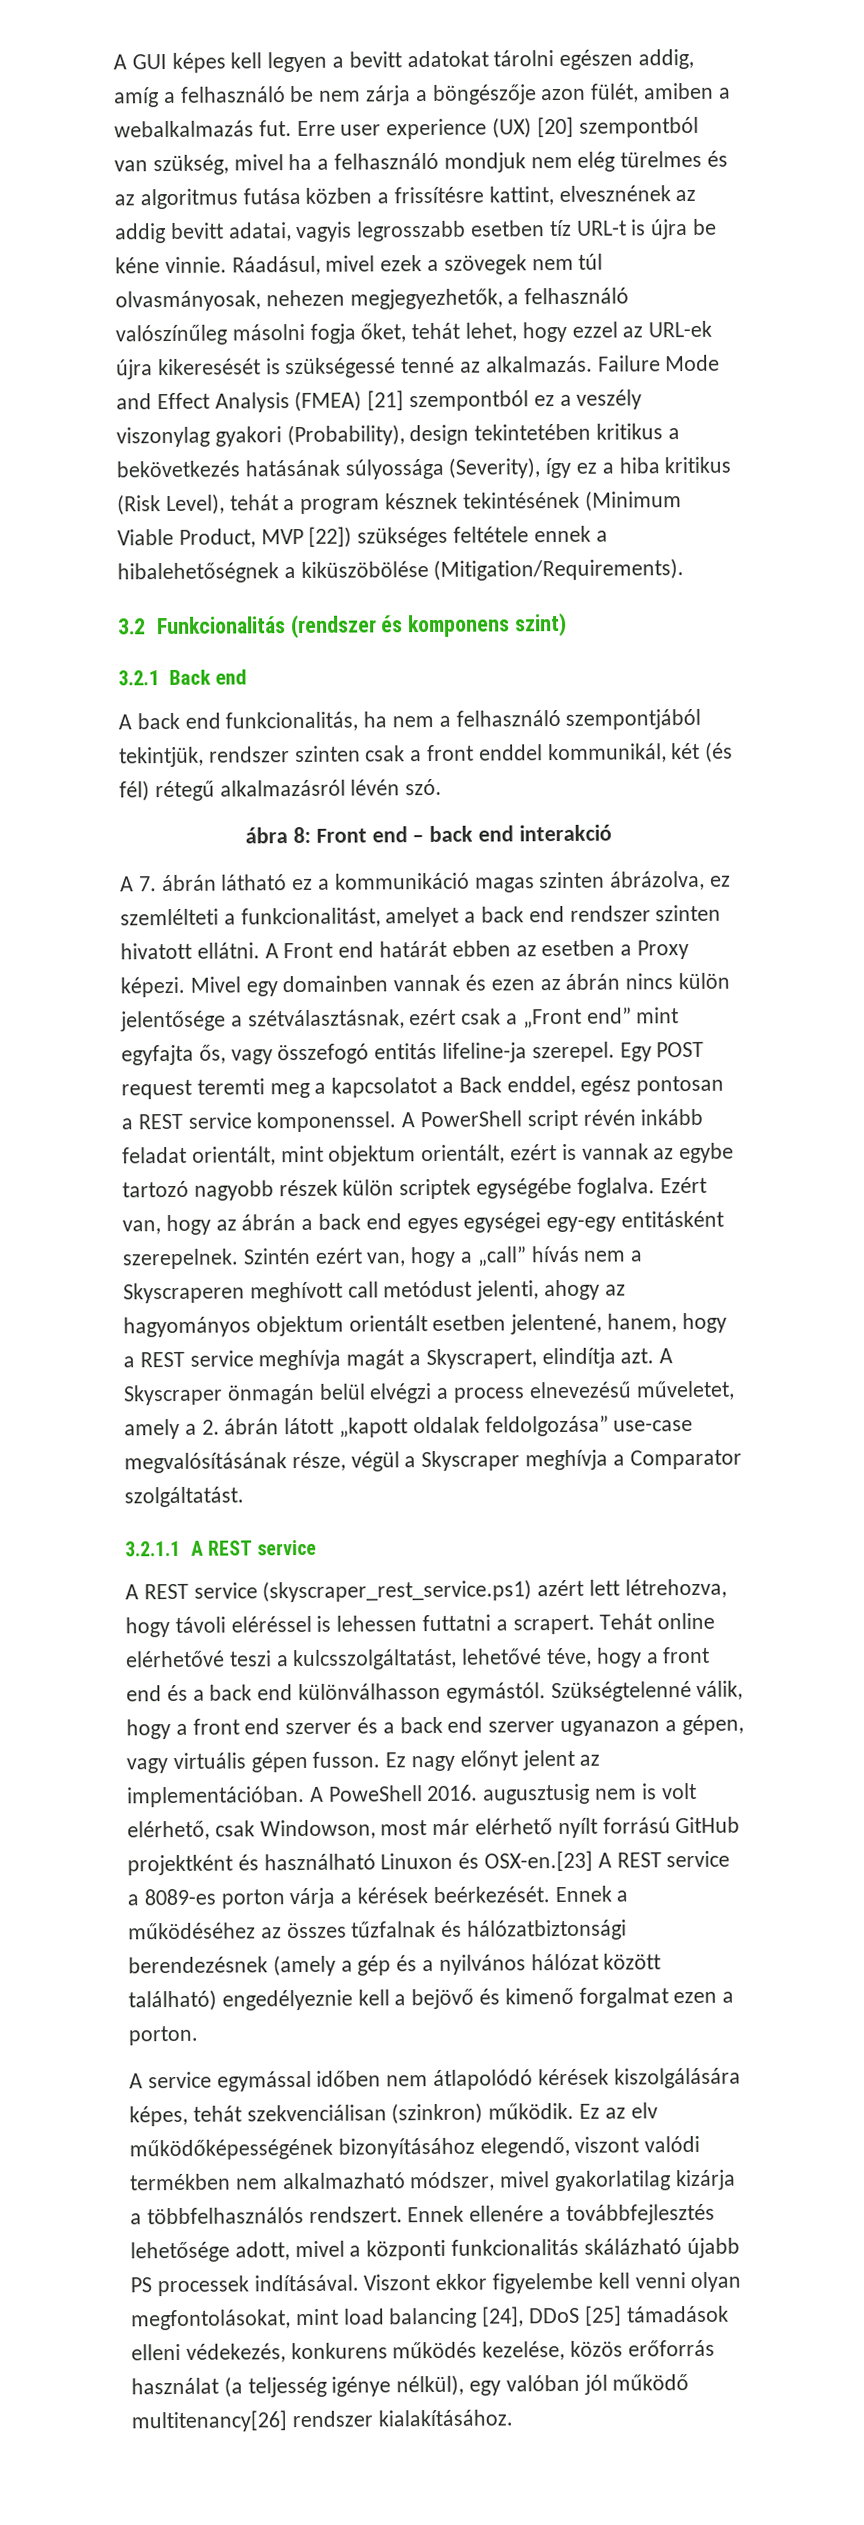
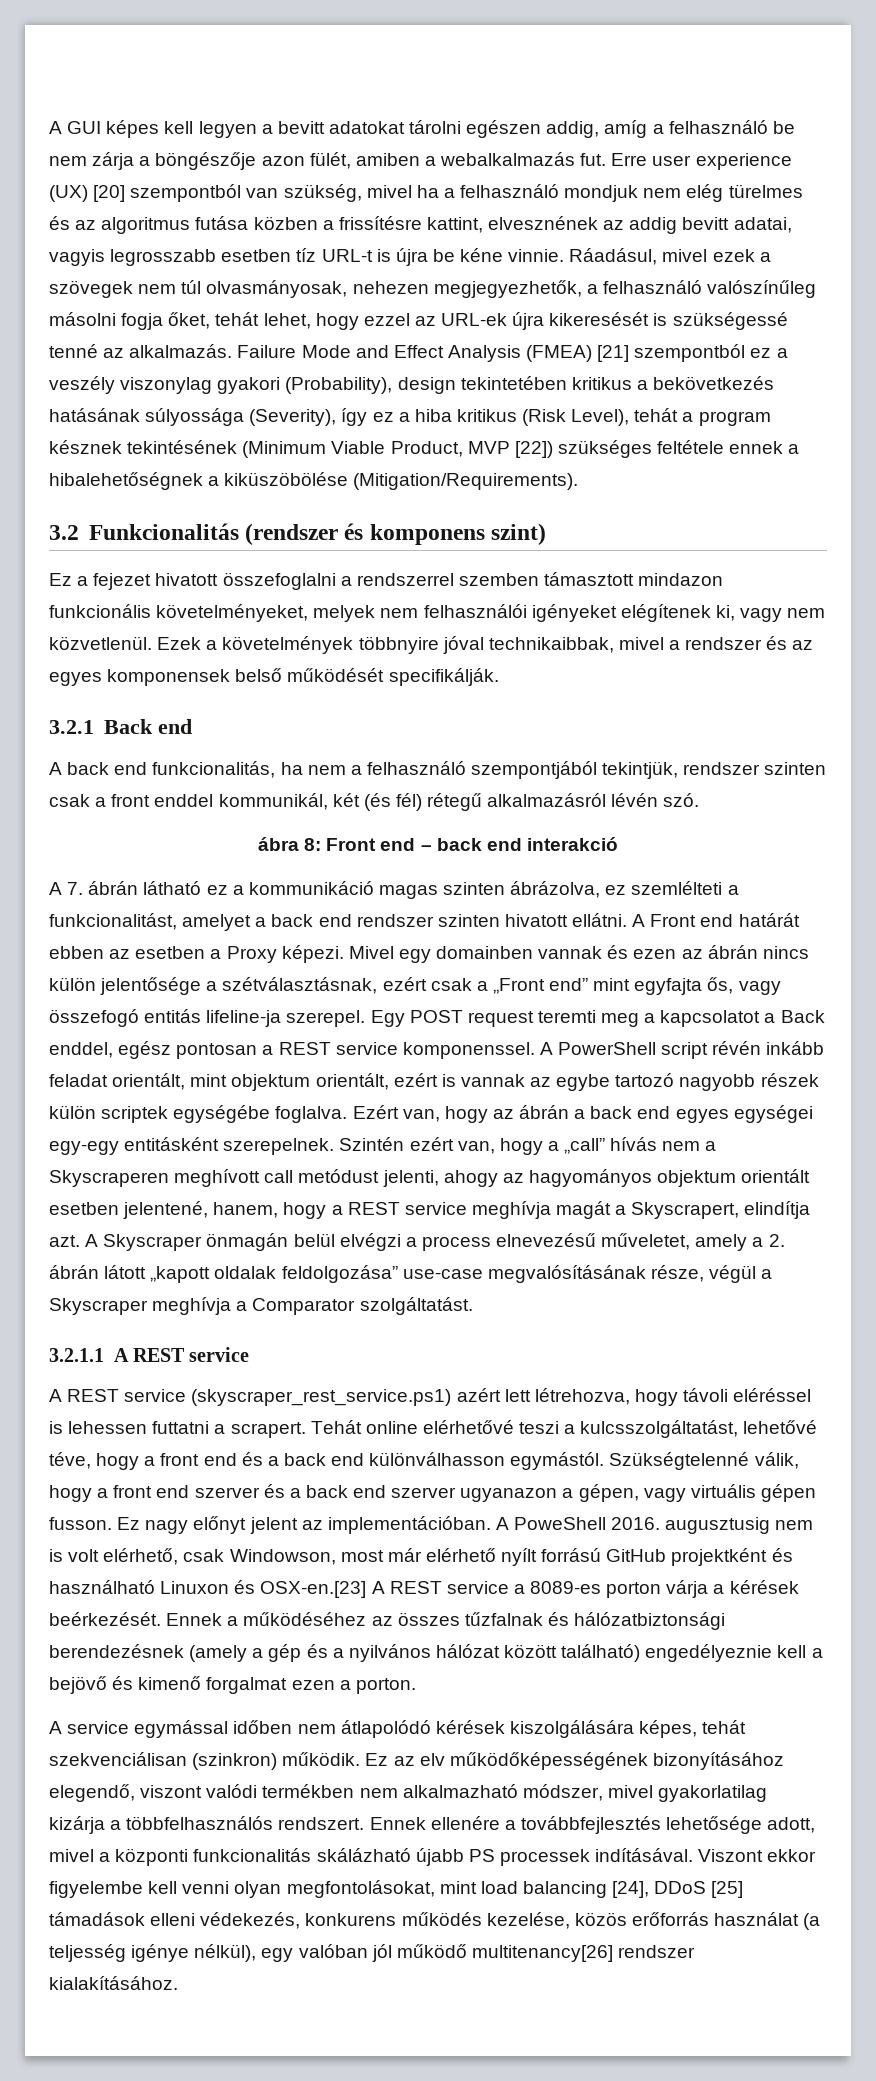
(568, 624) none -> [49,572,724,590] [49,604,826,622] [49,636,814,654] [49,668,499,686] // Ez a fejezet hivatott összefoglalni a rendszerrel szemben támasztott mindazon funkcionális követelményeket, melyek nem felhasználói igényeket elégítenek ki, vagy nem közvetlenül. Ezek a követelmények többnyire jóval technikaibbak, mivel a rendszer és az egyes komponensek belső működését specifikálják.

